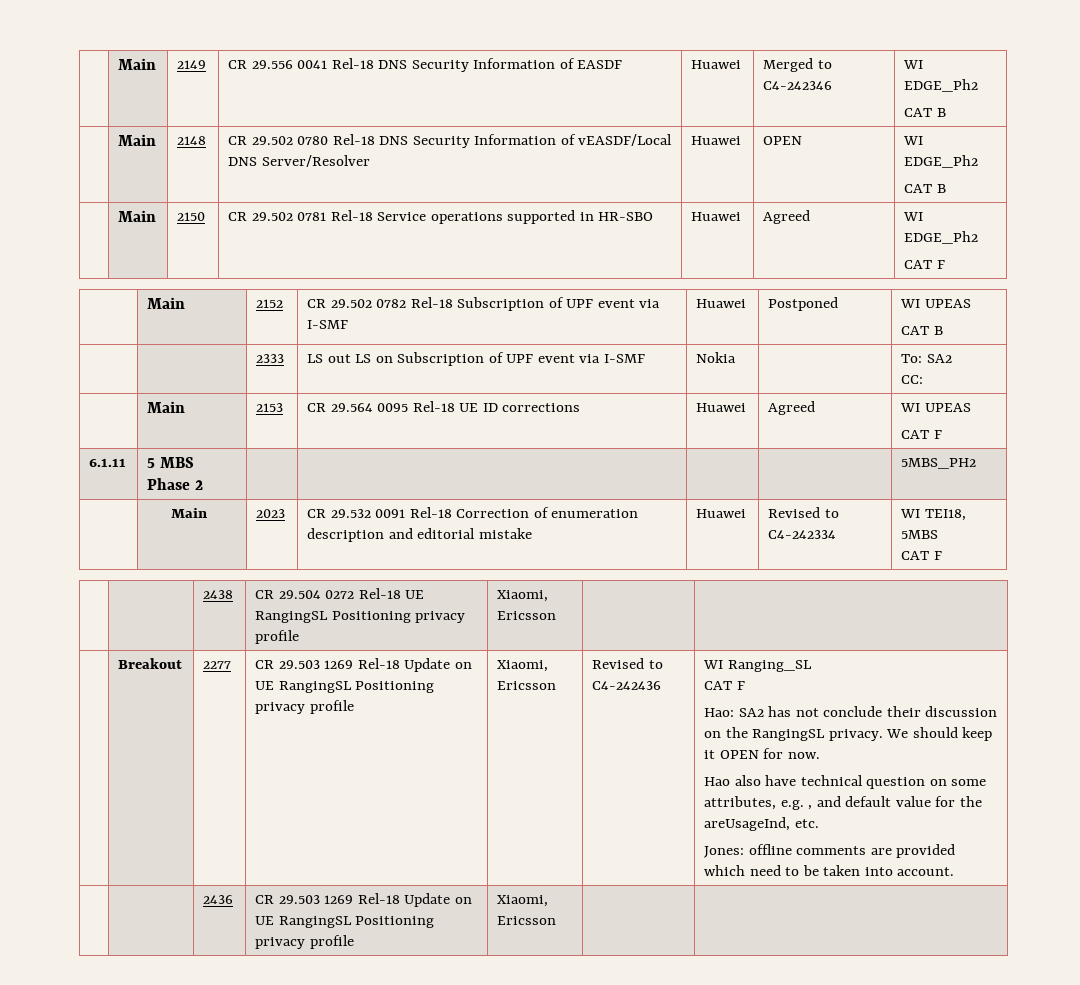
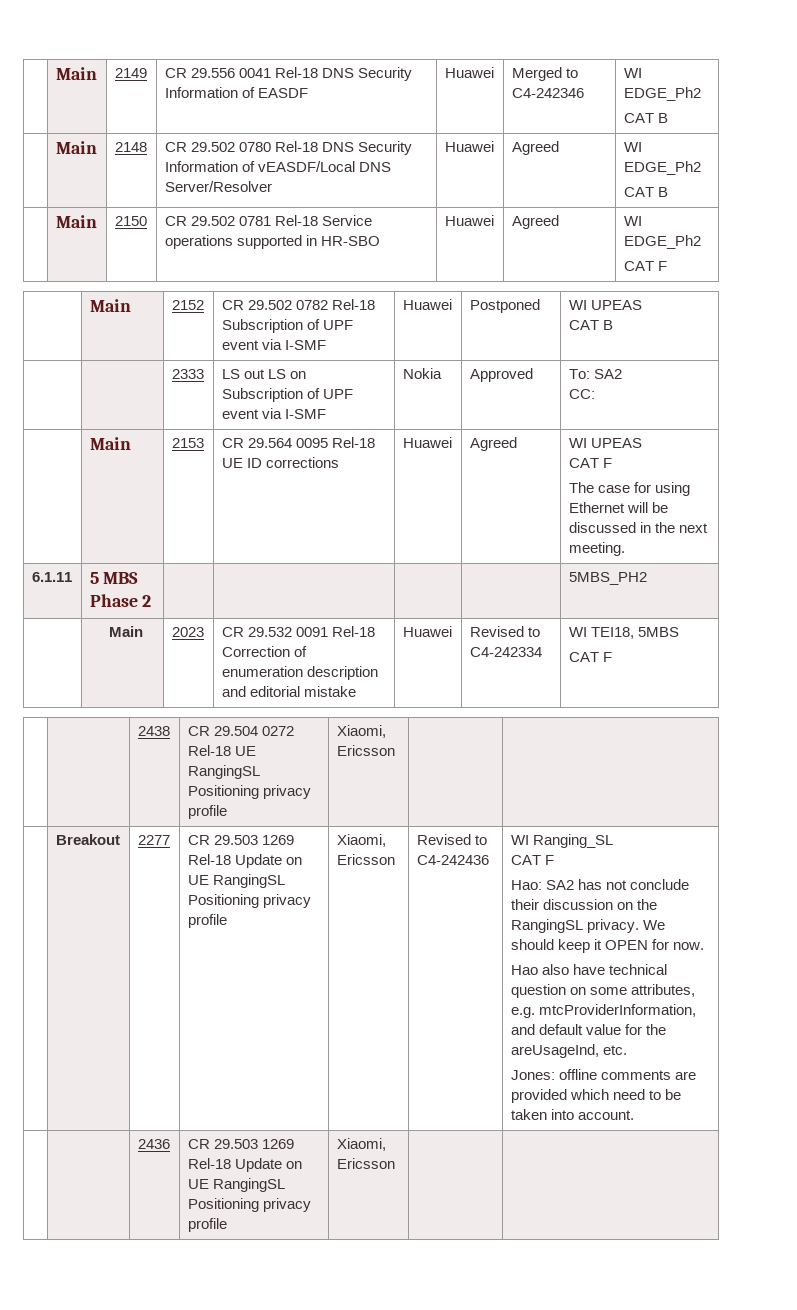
[763,136,803,145] OPEN -> [511,141,559,155] Agreed
(737, 357) none -> [469,368,533,382] Approved
(942, 434) none -> [568,482,690,496] [568,502,668,513] [568,522,708,533] [568,542,625,556] // The case for using Ethernet will be discussed in the next meeting.
[808,805,813,810] , -> [538,1004,696,1017] mtcProviderInformation,

